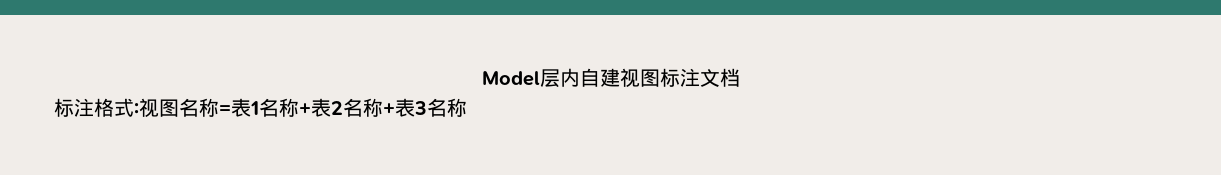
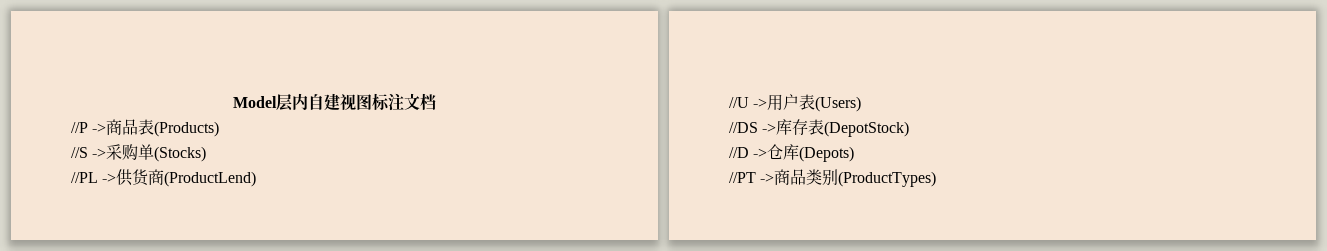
[54,98,467,118] 标注格式:视图名称=表1名称+表2名称+表3名称 -> [71,119,220,137] [71,144,207,162] [71,169,257,187] [729,94,862,112] [729,119,910,137] [729,144,855,162] [729,169,937,187] //P ->商品表(Products) // //S ->采购单(Stocks) // //PL ->供货商(ProductLend) // //U ->用户表(Users) // //DS ->库存表(DepotStock) // //D ->仓库(Depots) // //PT ->商品类别(ProductTypes)

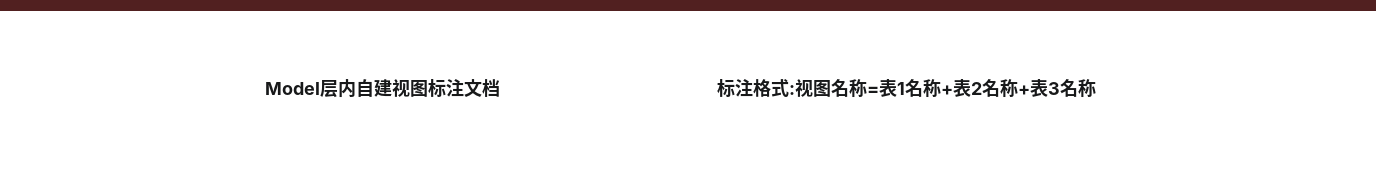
[71,119,220,137] [71,144,207,162] [71,169,257,187] [729,94,862,112] [729,119,910,137] [729,144,855,162] [729,169,937,187] //P ->商品表(Products) // //S ->采购单(Stocks) // //PL ->供货商(ProductLend) // //U ->用户表(Users) // //DS ->库存表(DepotStock) // //D ->仓库(Depots) // //PT ->商品类别(ProductTypes) -> [717,79,1096,98] 标注格式:视图名称=表1名称+表2名称+表3名称

